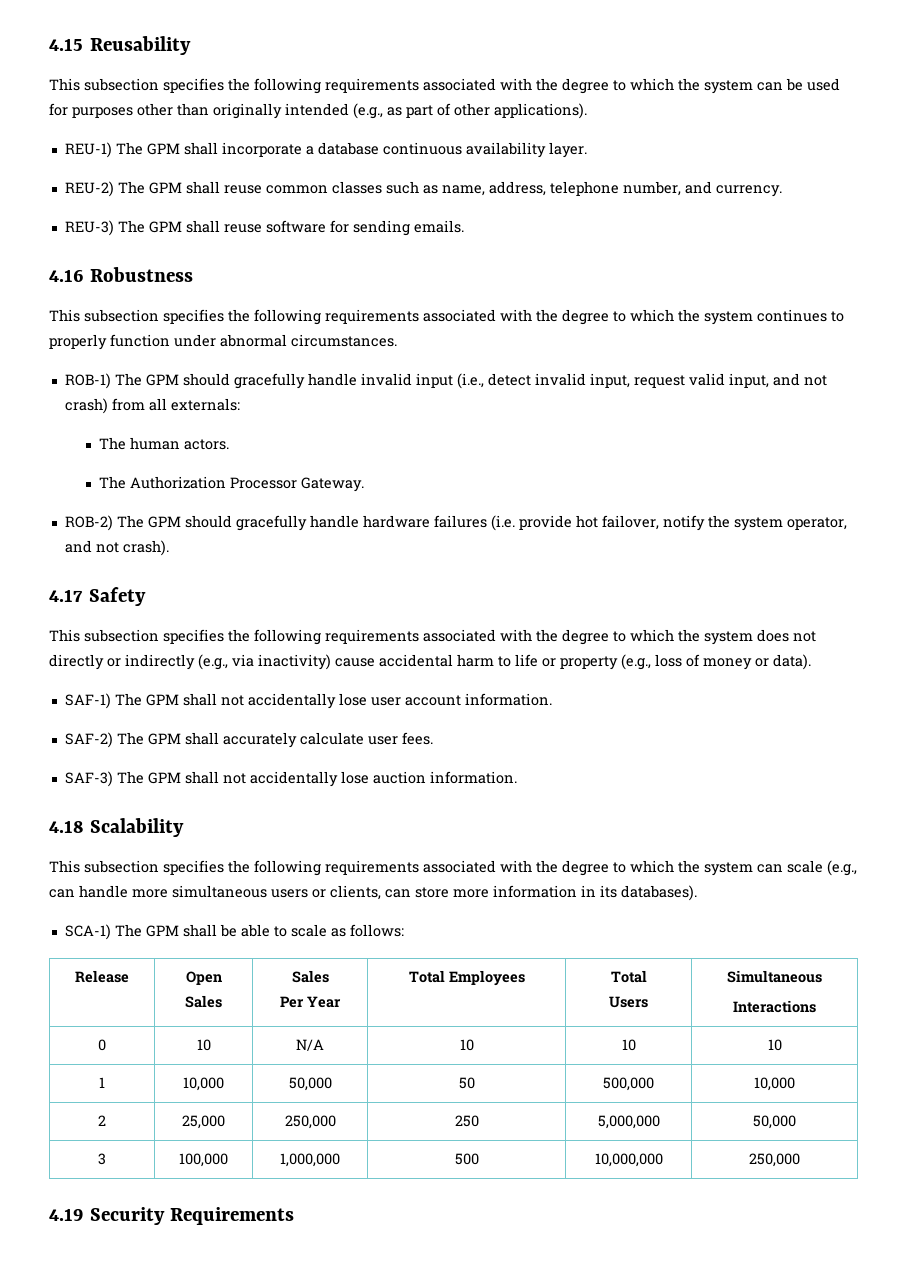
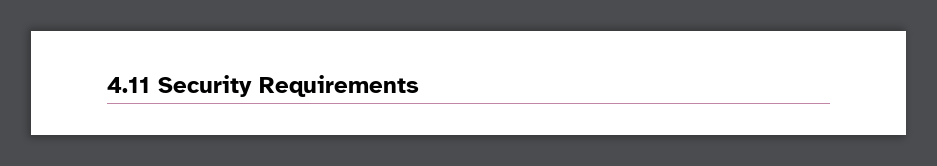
[49,36,192,55] [49,78,840,94] [49,103,587,119] [64,142,587,158] [64,181,782,197] [64,220,464,236] [49,267,194,282] [49,309,844,325] [49,334,397,350] [64,373,827,389] [64,398,240,414] [99,437,230,450] [99,476,365,492] [64,515,847,531] [64,540,169,556] [49,587,147,606] [49,629,816,645] [49,654,811,670] [64,693,552,709] [64,732,433,748] [64,771,517,787] [49,818,185,837] [49,860,857,876] [49,885,697,901] [64,924,404,940] [75,970,129,983] [185,971,222,985] [185,995,222,1008] [291,970,329,983] [280,996,341,1008] [408,970,525,986] [610,970,647,983] [609,996,648,1008] [727,970,822,983] [733,1000,816,1013] [98,1039,106,1051] [196,1039,211,1051] [296,1039,324,1051] [459,1039,474,1051] [621,1039,636,1051] [767,1039,782,1051] [99,1077,105,1088] [183,1077,224,1091] [288,1077,332,1091] [458,1077,475,1089] [603,1077,654,1091] [754,1077,795,1091] [98,1115,106,1126] [182,1115,225,1129] [284,1115,336,1129] [454,1115,479,1127] [597,1115,660,1129] [753,1115,796,1129] [98,1153,106,1165] [179,1153,228,1167] [280,1153,340,1167] [454,1153,479,1165] [594,1153,663,1167] [749,1153,800,1167] [49,1208,83,1221] 4.15 Reusability // This subsection specifies the following requirements associated with the degree to which the system can be used for purposes other than originally intended (e.g., as part of other applications). // REU-1) The GPM shall incorporate a database continuous availability layer. // REU-2) The GPM shall reuse common classes such as name, address, telephone number, and currency. // REU-3) The GPM shall reuse software for sending emails. // 4.16 Robustness // This subsection specifies the following requirements associated with the degree to which the system continues to properly function under abnormal circumstances. // ROB-1) The GPM should gracefully handle invalid input (i.e., detect invalid input, request valid input, and not crash) from all externals: // The human actors. // The Authorization Processor Gateway. // ROB-2) The GPM should gracefully handle hardware failures (i.e. provide hot failover, notify the system operator, and not crash). // 4.17 Safety // This subsection specifies the following requirements associated with the degree to which the system does not directly or indirectly (e.g., via inactivity) cause accidental harm to life or property (e.g., loss of money or data). // SAF-1) The GPM shall not accidentally lose user account information. // SAF-2) The GPM shall accurately calculate user fees. // SAF-3) The GPM shall not accidentally lose auction information. // 4.18 Scalability // This subsection specifies the following requirements associated with the degree to which the system can scale (e.g., can handle more simultaneous users or clients, can store more information in its databases). // SCA-1) The GPM shall be able to scale as follows: // Release | Open // Sales | Sales // Per Year | Total Employees | Total // Users | Simultaneous // Interactions // 0 | 10 | N/A | 10 | 10 | 10 // 1 | 10,000 | 50,000 | 50 | 500,000 | 10,000 // 2 | 25,000 | 250,000 | 250 | 5,000,000 | 50,000 // 3 | 100,000 | 1,000,000 | 500 | 10,000,000 | 250,000 // 4.19 -> [107,77,150,93] 4.11

